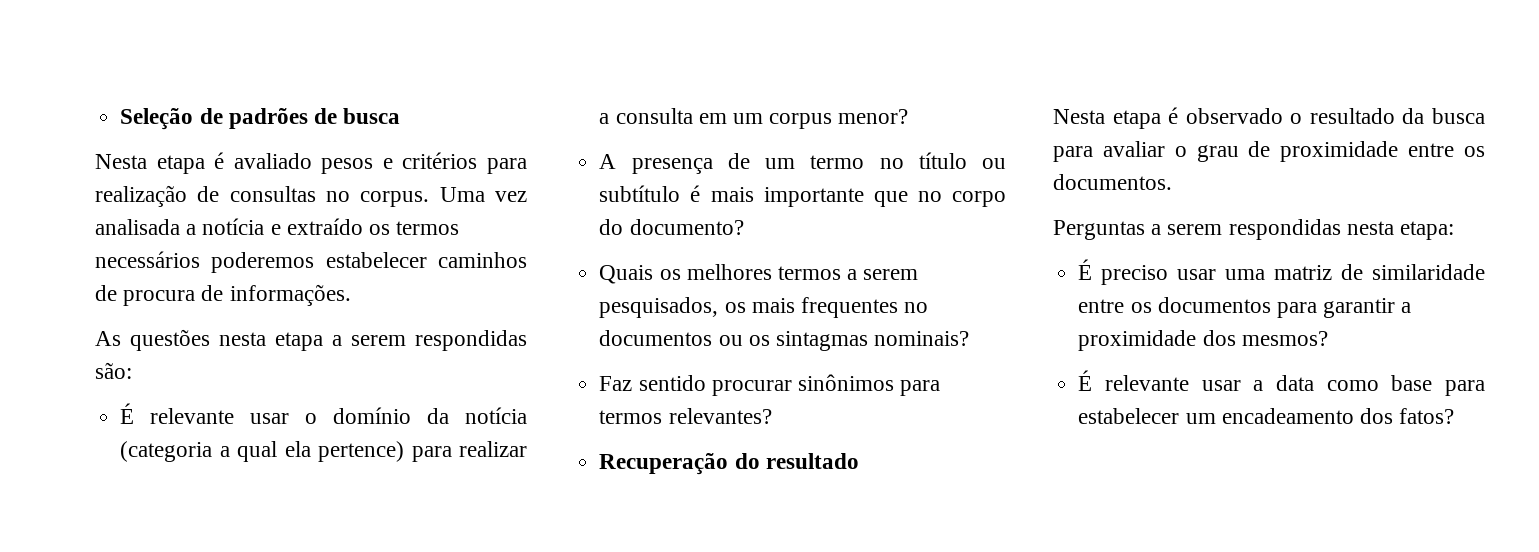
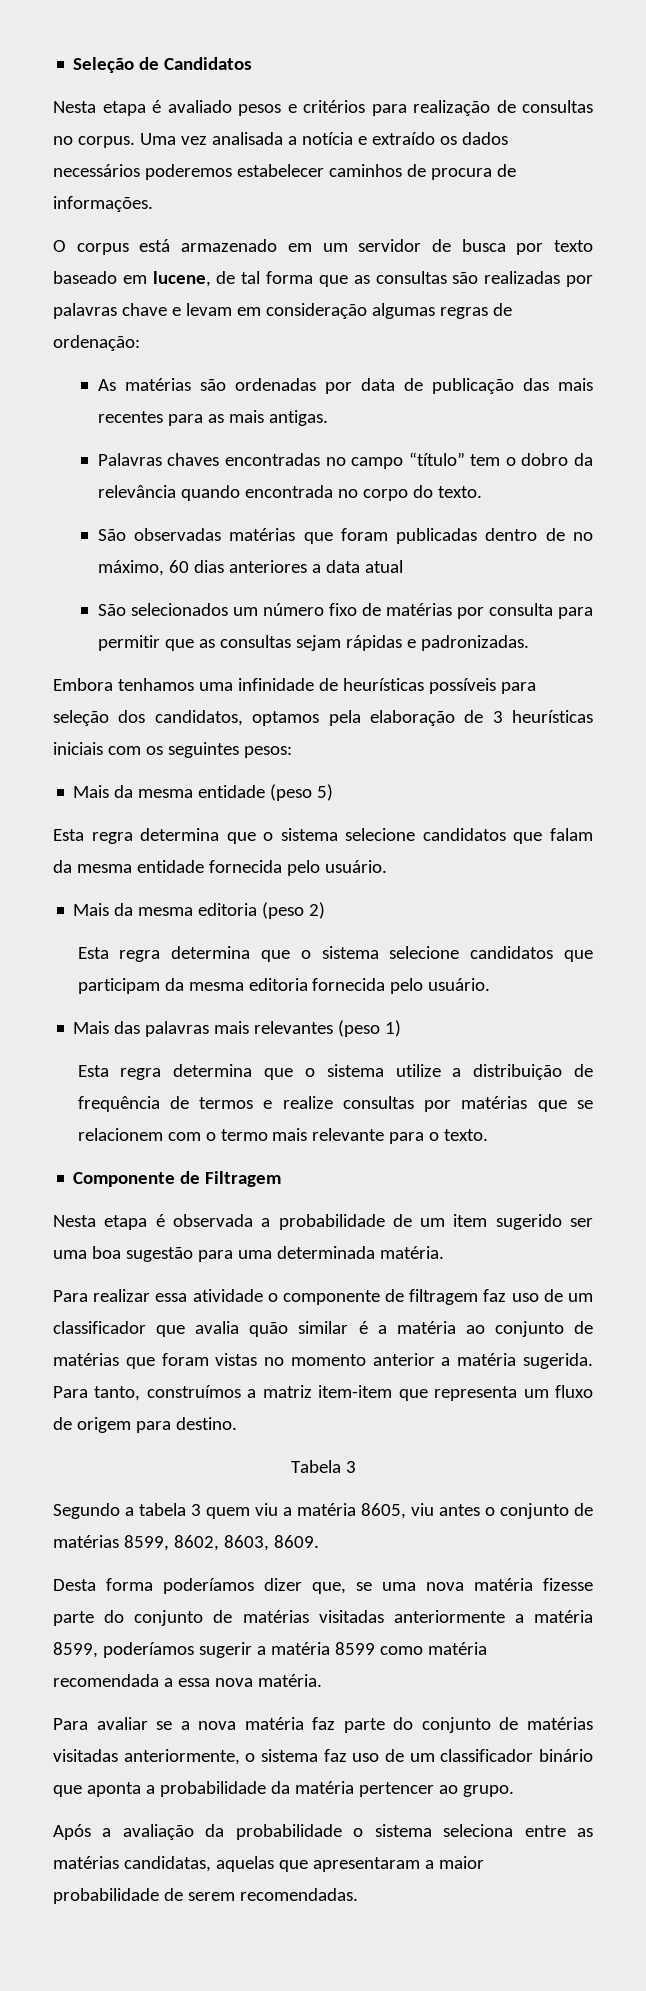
[228,108,401,129] padrões de busca -> [164,57,253,70] Candidatos
[396,221,460,235] termos -> [461,132,508,145] dados
[95,329,527,351] [95,362,132,379] [120,403,527,424] [120,441,527,462] [599,108,909,129] [599,152,1006,174] [599,185,1006,207] [599,219,744,235] [599,264,919,284] [599,297,929,318] [599,330,970,351] [599,374,941,396] [599,408,772,424] [599,453,859,475] [1053,107,1485,129] [1053,141,1485,162] [1053,174,1172,190] [1053,219,1455,240] [1078,259,1485,285] [1078,297,1412,318] [1078,330,1328,351] [1078,370,1485,396] [1078,408,1455,424] As questões nesta etapa a serem respondidas são: // É relevante usar o domínio da notícia (categoria a qual ela pertence) para realizar a consulta em um corpus menor? // A presença de um termo no título ou subtítulo é mais importante que no corpo do documento? // Quais os melhores termos a serem pesquisados, os mais frequentes no documentos ou os sintagmas nominais? // Faz sentido procurar sinônimos para termos relevantes? // Recuperação do resultado // Nesta etapa é observado o resultado da busca para avaliar o grau de proximidade entre os documentos. // Perguntas a serem respondidas nesta etapa: // É preciso usar uma matriz de similaridade entre os documentos para garantir a proximidade dos mesmos? // É relevante usar a data como base para estabelecer um encadeamento dos fatos? -> [53,239,593,255] [53,271,593,287] [53,303,512,319] [53,335,140,351] [97,378,593,394] [97,410,328,426] [97,452,594,469] [97,485,482,501] [97,528,593,544] [97,560,403,576] [97,603,593,619] [97,635,529,651] [53,678,536,694] [53,710,593,726] [53,742,292,758] [73,784,334,801] [53,828,593,844] [53,860,387,876] [73,902,326,919] [77,946,594,962] [77,978,491,994] [73,1020,402,1037] [77,1064,594,1080] [77,1096,593,1112] [77,1128,489,1144] [73,1171,282,1187] [53,1214,593,1230] [53,1246,444,1262] [53,1289,593,1305] [53,1321,594,1337] [53,1353,593,1369] [53,1385,593,1401] [53,1417,237,1433] [290,1460,356,1473] [53,1503,593,1519] [53,1535,319,1551] [53,1578,593,1594] [53,1610,593,1626] [53,1642,487,1658] [53,1674,322,1687] [53,1717,594,1733] [53,1749,594,1765] [53,1781,514,1797] [53,1824,593,1840] [53,1856,484,1872] [53,1888,358,1904] O corpus está armazenado em um servidor de busca por texto baseado em lucene, de tal forma que as consultas são realizadas por palavras chave e levam em consideração algumas regras de ordenação: // As matérias são ordenadas por data de publicação das mais recentes para as mais antigas. // Palavras chaves encontradas no campo “título” tem o dobro da relevância quando encontrada no corpo do texto. // São observadas matérias que foram publicadas dentro de no máximo, 60 dias anteriores a data atual // São selecionados um número fixo de matérias por consulta para permitir que as consultas sejam rápidas e padronizadas. // Embora tenhamos uma infinidade de heurísticas possíveis para seleção dos candidatos, optamos pela elaboração de 3 heurísticas iniciais com os seguintes pesos: // Mais da mesma entidade (peso 5) // Esta regra determina que o sistema selecione candidatos que falam da mesma entidade fornecida pelo usuário. // Mais da mesma editoria (peso 2) // Esta regra determina que o sistema selecione candidatos que participam da mesma editoria fornecida pelo usuário. // Mais das palavras mais relevantes (peso 1) // Esta regra determina que o sistema utilize a distribuição de frequência de termos e realize consultas por matérias que se relacionem com o termo mais relevante para o texto. // Componente de Filtragem // Nesta etapa é observada a probabilidade de um item sugerido ser uma boa sugestão para uma determinada matéria. // Para realizar essa atividade o componente de filtragem faz uso de um classificador que avalia quão similar é a matéria ao conjunto de matérias que foram vistas no momento anterior a matéria sugerida. Para tanto, construímos a matriz item-item que representa um fluxo de origem para destino. // Tabela 3 // Segundo a tabela 3 quem viu a matéria 8605, viu antes o conjunto de matérias 8599, 8602, 8603, 8609. // Desta forma poderíamos dizer que, se uma nova matéria fizesse parte do conjunto de matérias visitadas anteriormente a matéria 8599, poderíamos sugerir a matéria 8599 como matéria recomendada a essa nova matéria. // Para avaliar se a nova matéria faz parte do conjunto de matérias visitadas anteriormente, o sistema faz uso de um classificador binário que aponta a probabilidade da matéria pertencer ao grupo. // Após a avaliação da probabilidade o sistema seleciona entre as matérias candidatas, aquelas que apresentaram a maior probabilidade de serem recomendadas.

